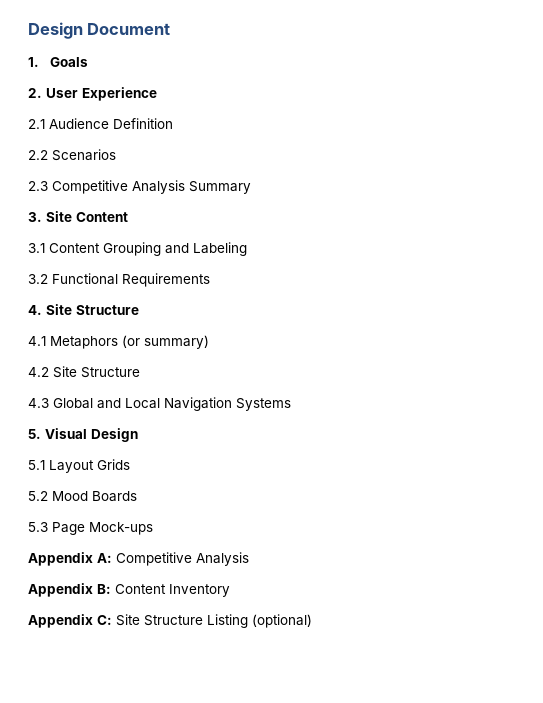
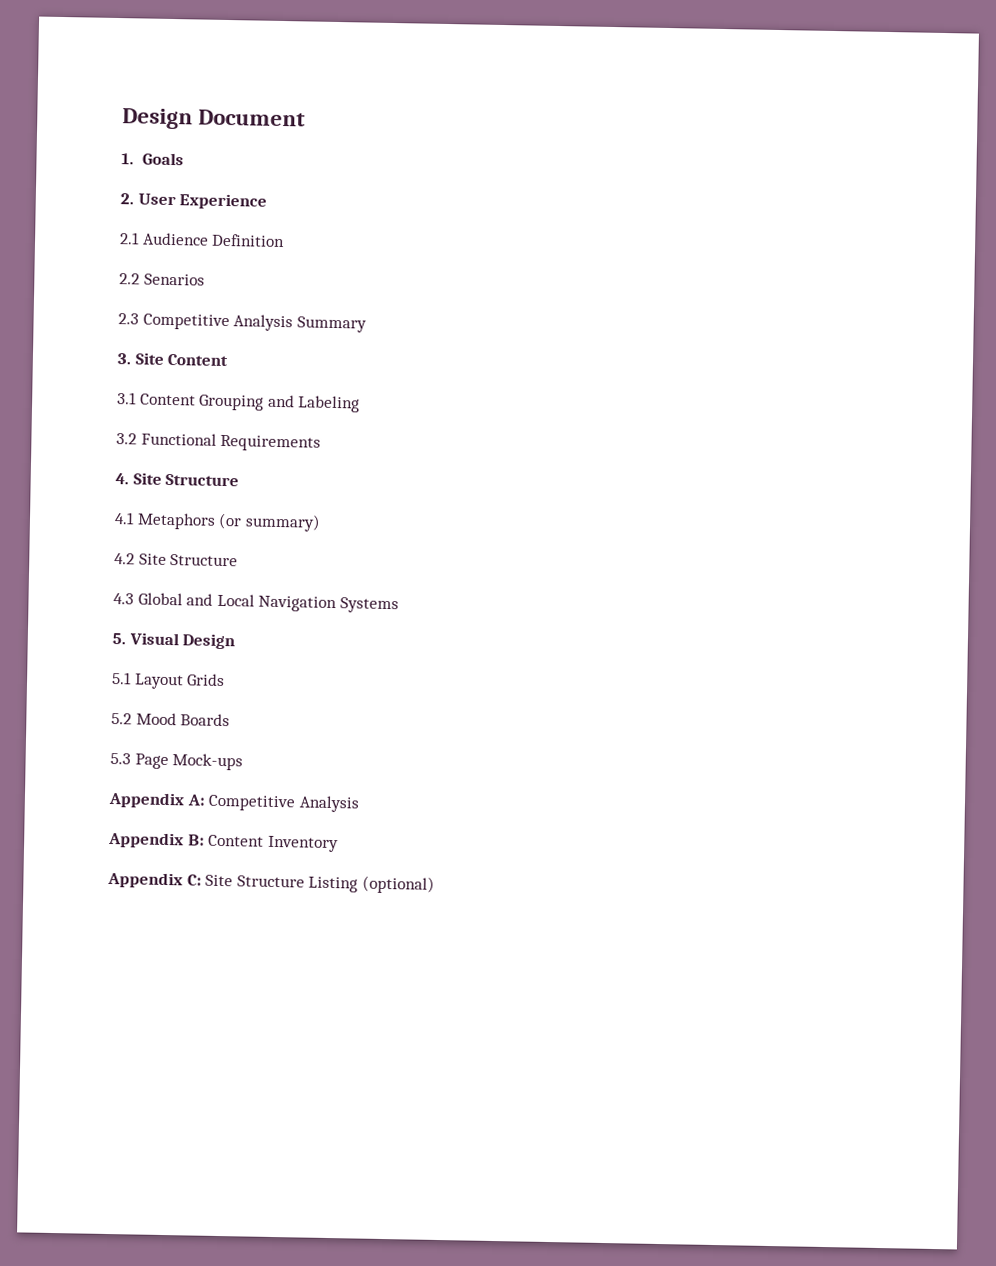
[52,149,116,161] Scenarios -> [143,273,205,286] Senarios

